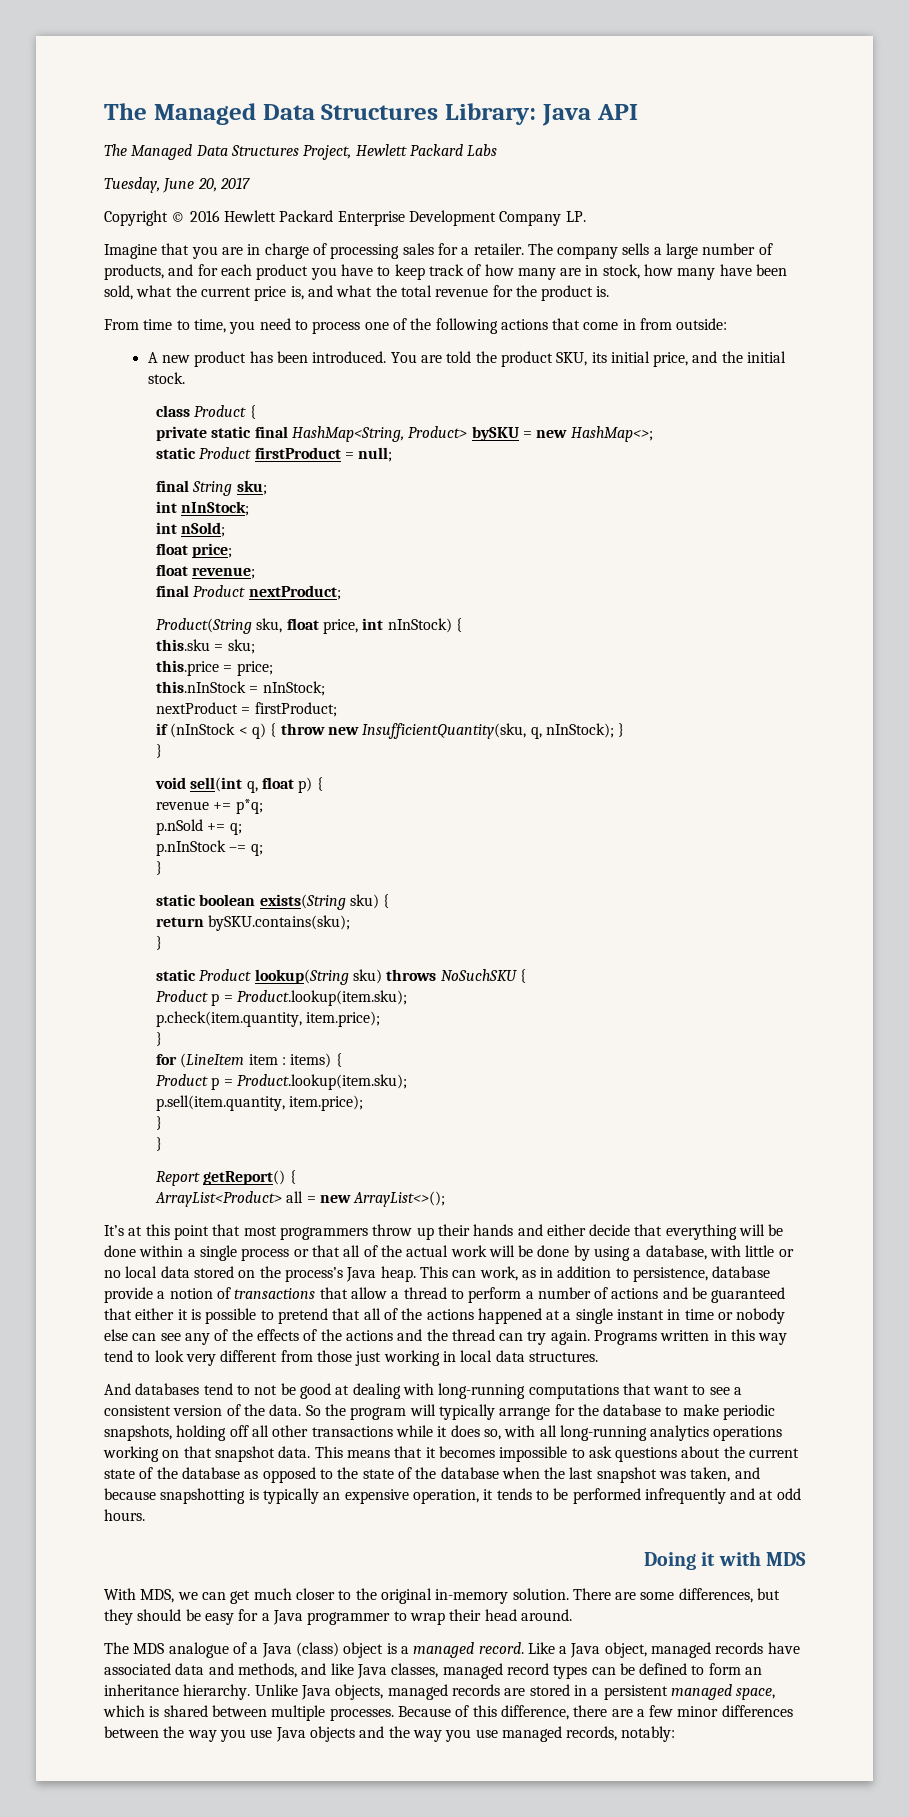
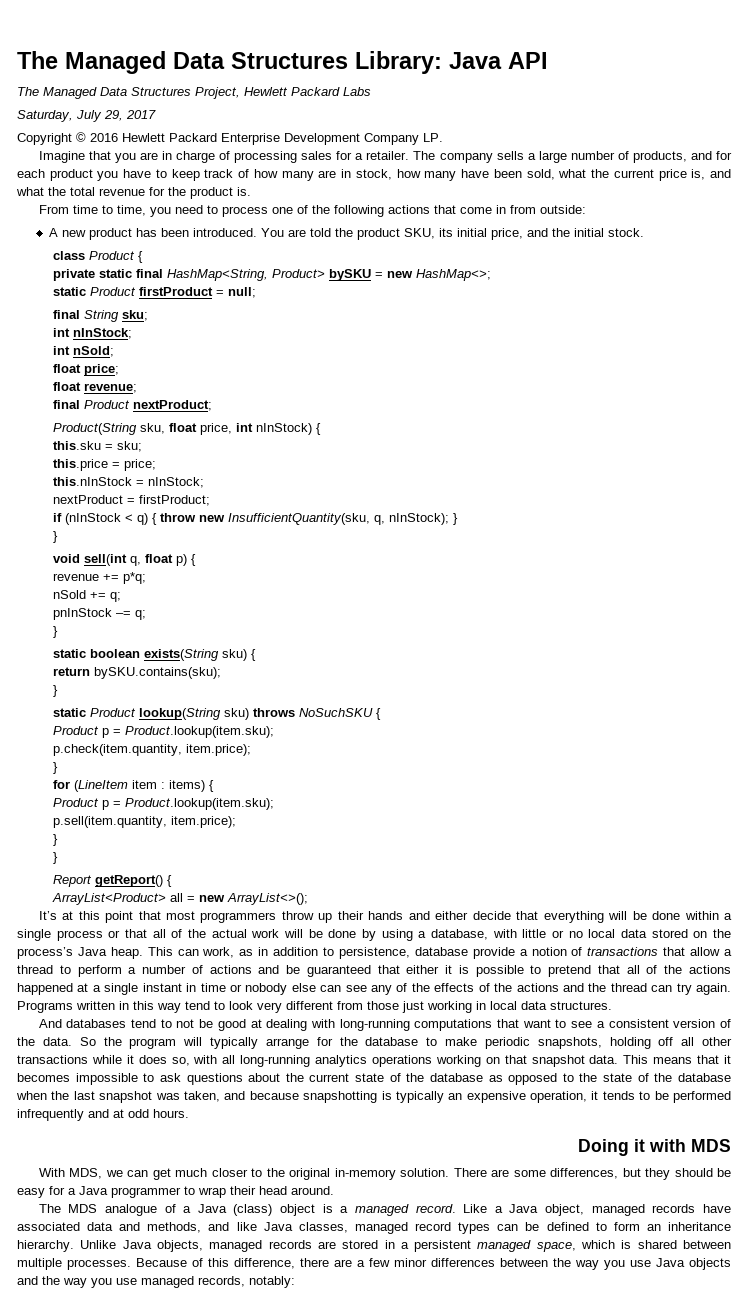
[104,177,217,193] Tuesday, June 20, -> [17,110,123,122] Saturday, July 29,
[156,819,204,835] p.nSold -> [52,590,86,599] nSold
[156,840,227,856] p.nInStock -> [52,608,112,620] pnInStock

